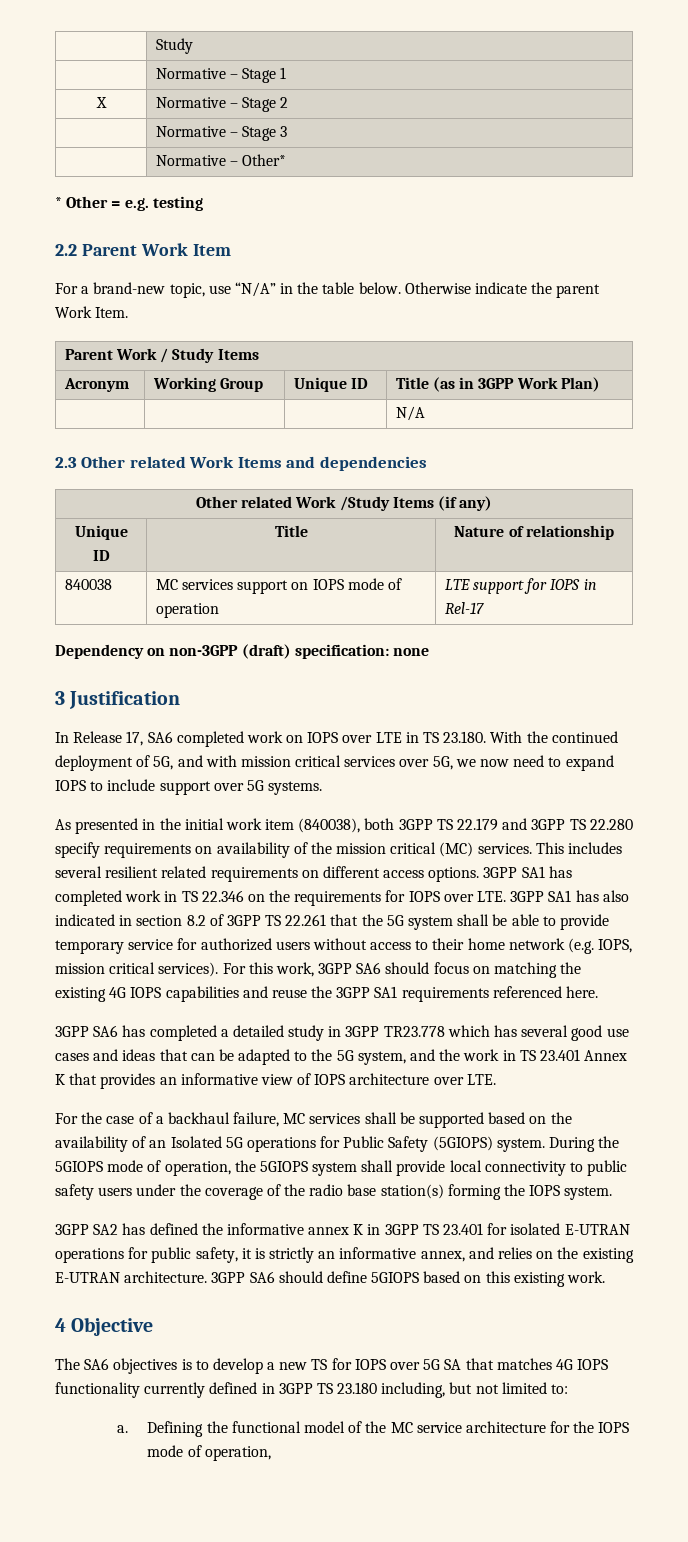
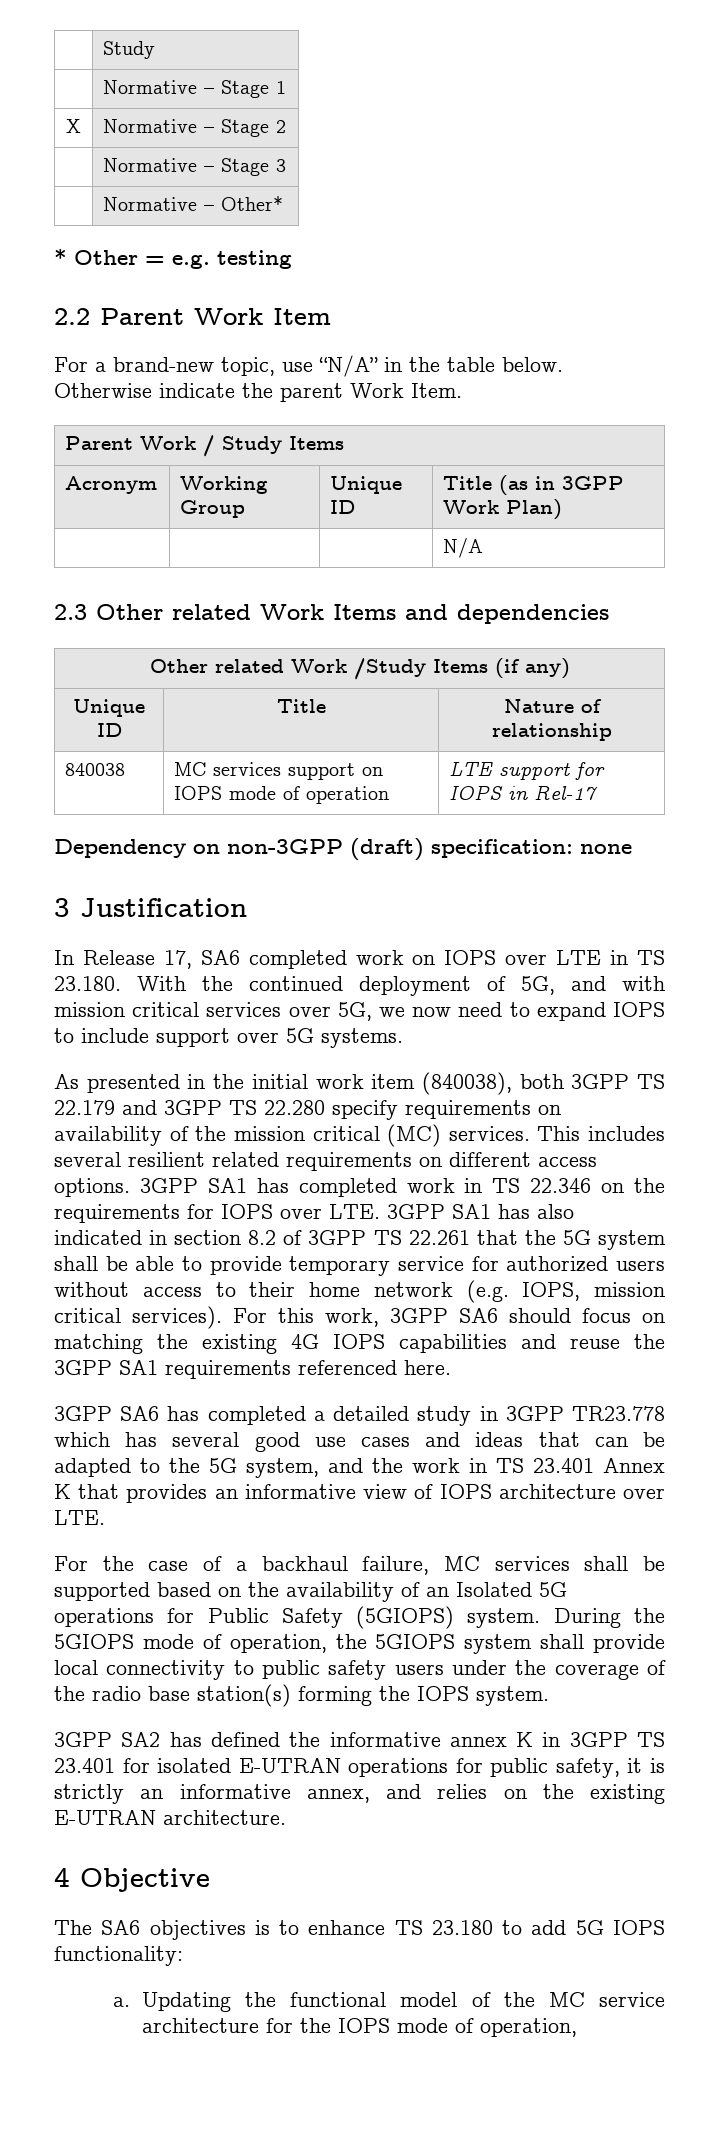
[211,1271,606,1287] 3GPP SA6 should define 5GIOPS based on this existing work. -> (286, 1817) none
[212,1358,609,1374] [55,1382,569,1398] develop a new TS for IOPS over 5G SA that matches 4G IOPS functionality currently defined in 3GPP TS 23.180 including, but not limited to: -> [308,1920,665,1935] [54,1946,183,1966] enhance TS 23.180 to add 5G IOPS functionality:
[147,1421,204,1437] Defining -> [141,1992,231,2012] Updating

